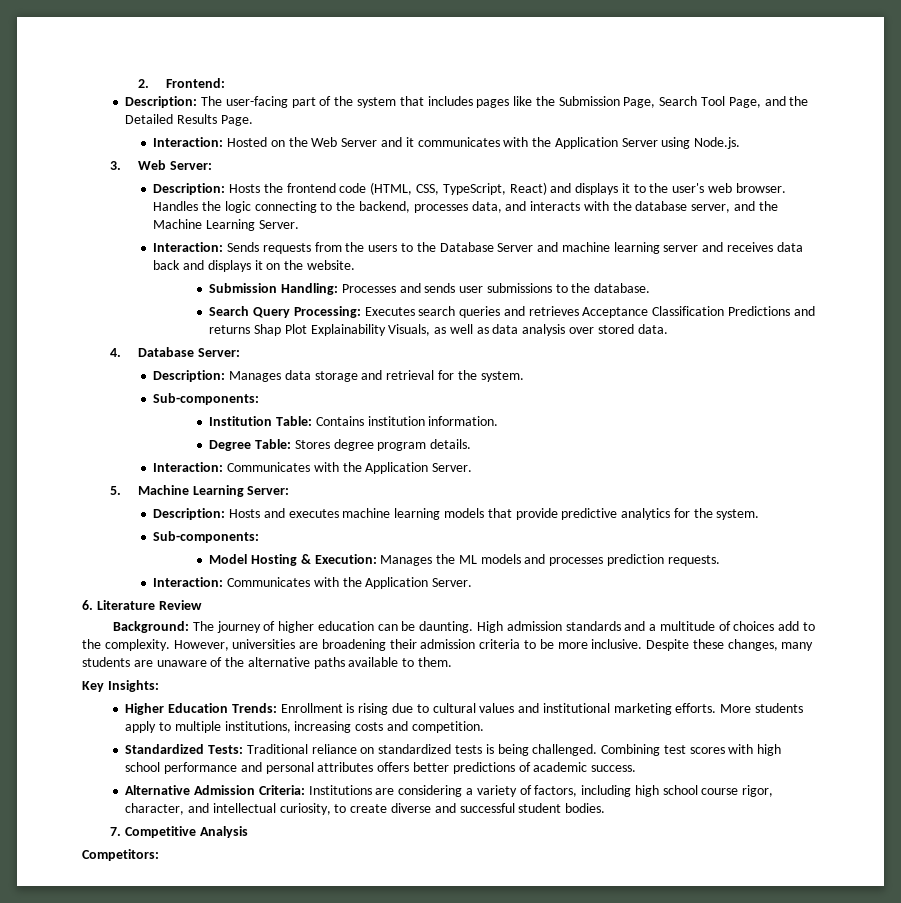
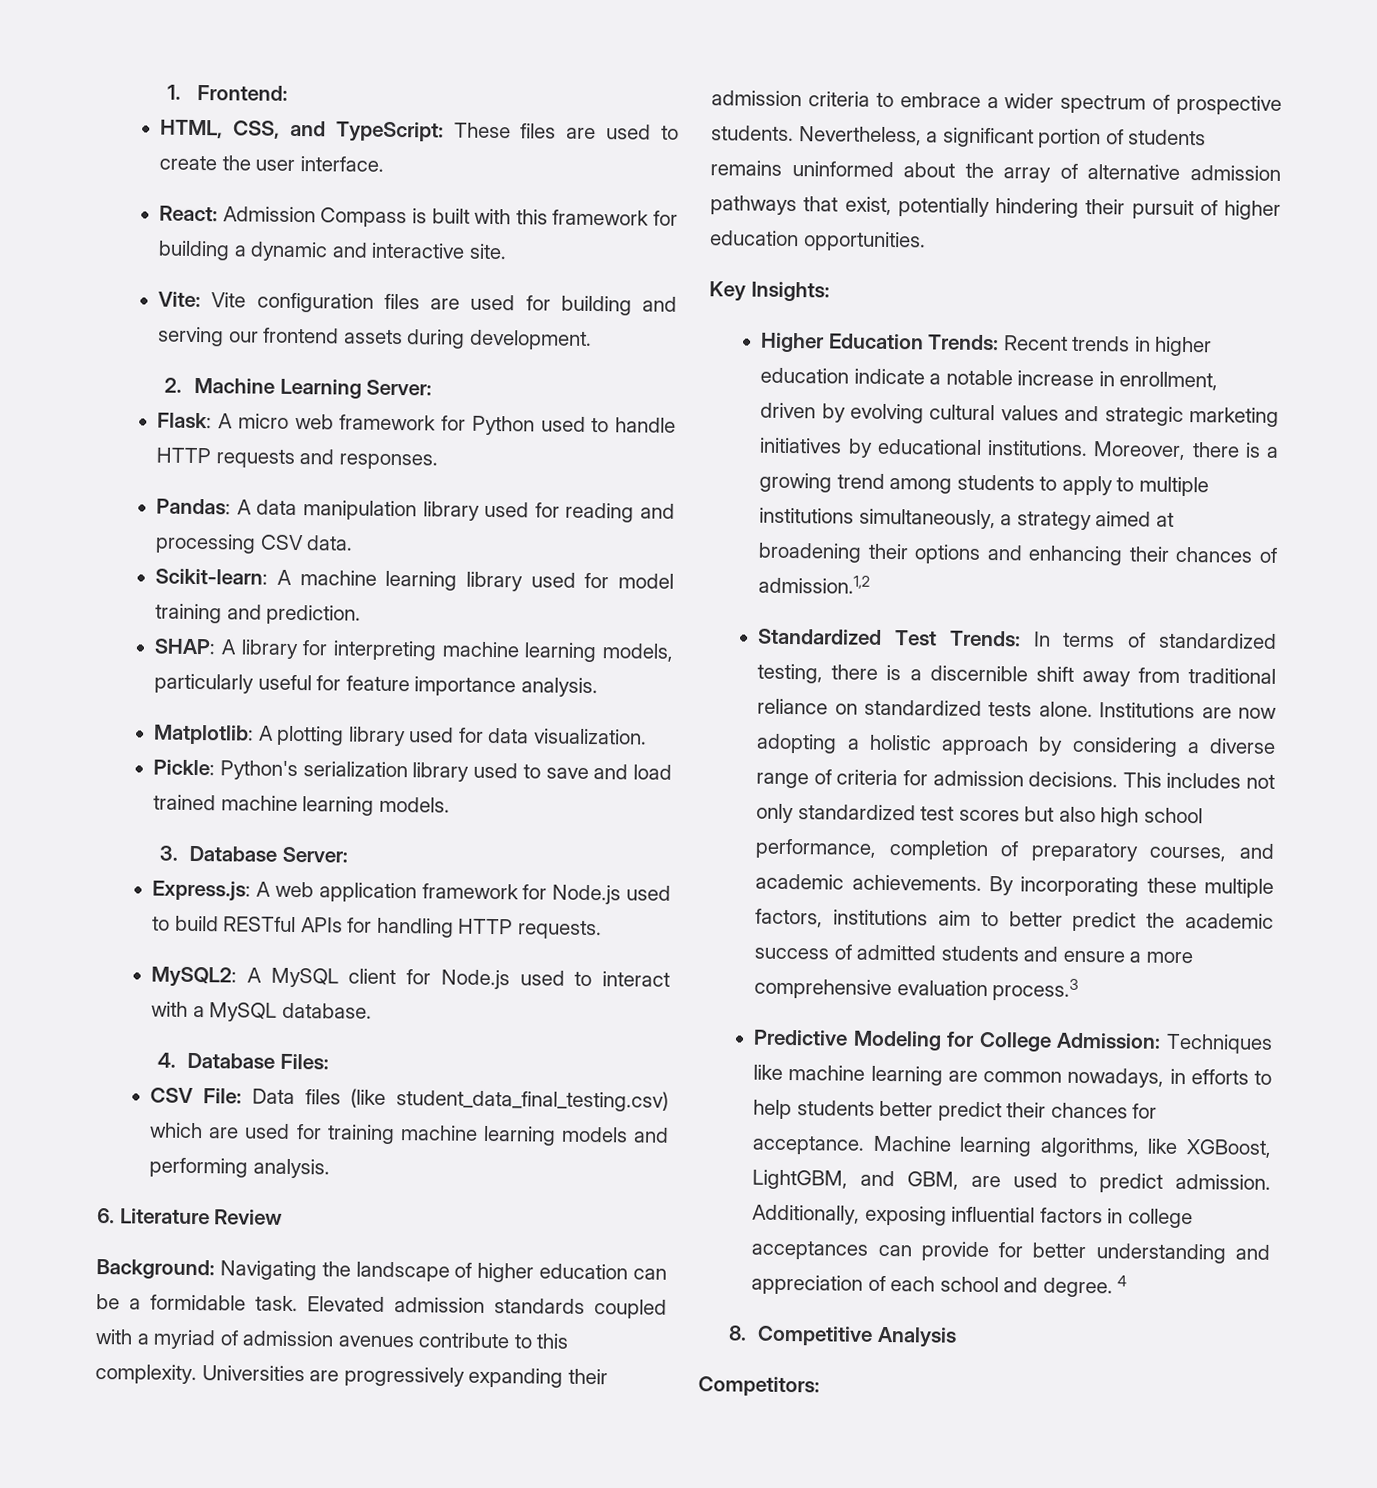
[137,79,149,88] 2. -> [167,84,182,100] 1.
[125,96,809,108] [125,114,253,126] [153,137,741,149] [109,160,212,170] [153,182,786,195] [153,201,778,213] [153,219,299,231] [153,242,803,254] [153,260,355,272] [209,283,651,295] [209,306,815,318] [209,324,668,336] [109,347,240,357] [153,370,524,382] [153,393,260,405] [209,416,499,426] [209,439,472,451] [153,462,473,474] [109,485,290,497] [153,508,760,520] [153,531,260,543] [209,554,720,566] [153,577,473,589] Description: The user-facing part of the system that includes pages like the Submission Page, Search Tool Page, and the Detailed Results Page. // Interaction: Hosted on the Web Server and it communicates with the Application Server using Node.js. // 3. Web Server: // Description: Hosts the frontend code (HTML, CSS, TypeScript, React) and displays it to the user's web browser. Handles the logic connecting to the backend, processes data, and interacts with the database server, and the Machine Learning Server. // Interaction: Sends requests from the users to the Database Server and machine learning server and receives data back and displays it on the website. // Submission Handling: Processes and sends user submissions to the database. // Search Query Processing: Executes search queries and retrieves Acceptance Classification Predictions and returns Shap Plot Explainability Visuals, as well as data analysis over stored data. // 4. Database Server: // Description: Manages data storage and retrieval for the system. // Sub-components: // Institution Table: Contains institution information. // Degree Table: Stores degree program details. // Interaction: Communicates with the Application Server. // 5. Machine Learning Server: // Description: Hosts and executes machine learning models that provide predictive analytics for the system. // Sub-components: // Model Hosting & Execution: Manages the ML models and processes prediction requests. // Interaction: Communicates with the Application Server. -> [160,119,680,143] [159,155,384,172] [159,205,679,228] [158,240,507,262] [158,291,678,316] [158,326,592,350] [164,377,433,399] [157,412,677,436] [156,447,438,470] [156,498,676,523] [155,533,354,554] [155,568,674,592] [155,603,362,625] [154,638,674,663] [154,673,598,698] [153,724,648,747] [153,759,673,782] [153,794,450,816] [159,845,348,863] [152,880,671,905] [152,915,603,940] [151,966,671,990] [151,1001,372,1022] [157,1052,329,1070] [150,1087,669,1112] [149,1122,669,1146] [149,1157,330,1179] HTML, CSS, and TypeScript: These files are used to create the user interface. // React: Admission Compass is built with this framework for building a dynamic and interactive site. // Vite: Vite configuration files are used for building and serving our frontend assets during development. // 2. Machine Learning Server: // Flask: A micro web framework for Python used to handle HTTP requests and responses. // Pandas: A data manipulation library used for reading and processing CSV data. // Scikit-learn: A machine learning library used for model training and prediction. // SHAP: A library for interpreting machine learning models, particularly useful for feature importance analysis. // Matplotlib: A plotting library used for data visualization. // Pickle: Python's serialization library used to save and load trained machine learning models. // 3. Database Server: // Express.js: A web application framework for Node.js used to build RESTful APIs for handling HTTP requests. // MySQL2: A MySQL client for Node.js used to interact with a MySQL database. // 4. Database Files: // CSV File: Data files (like student_data_final_testing.csv) which are used for training machine learning models and performing analysis.
[192,621,261,633] The journey -> [219,1260,450,1282] Navigating the landscape
[419,621,816,633] [82,639,814,651] [82,657,453,669] daunting. High admission standards and a multitude of choices add to the complexity. However, universities are broadening their admission criteria to be more inclusive. Despite these changes, many students are unaware of the alternative paths available to them. -> [129,1294,667,1319] [95,1329,570,1350] [95,1364,608,1388] [711,90,1282,115] [711,125,1207,149] [710,160,1281,183] [710,195,1281,220] [710,230,926,252] a formidable task. Elevated admission standards coupled with a myriad of admission avenues contribute to this complexity. Universities are progressively expanding their admission criteria to embrace a wider spectrum of prospective students. Nevertheless, a significant portion of students remains uninformed about the array of alternative admission pathways that exist, potentially hindering their pursuit of higher education opportunities.
[280,703,804,715] [125,721,484,733] [125,744,782,756] [125,762,637,774] [125,785,774,797] [125,803,606,815] [109,827,121,836] Enrollment is rising due to cultural values and institutional marketing efforts. More students apply to multiple institutions, increasing costs and competition. // Standardized Tests: Traditional reliance on standardized tests is being challenged. Combining test scores with high school performance and personal attributes offers better predictions of academic success. // Alternative Admission Criteria: Institutions are considering a variety of factors, including high school course rigor, character, and intellectual curiosity, to create diverse and successful student bodies. // 7. -> [1003,335,1213,357] [760,367,1219,391] [760,402,1279,427] [759,437,1279,461] [759,472,1210,497] [759,507,1174,531] [758,542,1278,566] [758,574,871,594] [758,628,1277,649] [757,663,1276,687] [757,698,1277,719] [756,733,1276,757] [756,769,1275,789] [756,803,1204,827] [755,838,1275,862] [755,873,1274,898] [755,908,1275,932] [754,944,1194,964] [754,978,1080,1001] [753,1029,1273,1054] [753,1064,1272,1088] [753,1099,1158,1122] [752,1135,1272,1158] [752,1169,1272,1193] [752,1204,1193,1229] [751,1240,1270,1264] [751,1274,1128,1298] [727,1325,747,1341] Recent trends in higher education indicate a notable increase in enrollment, driven by evolving cultural values and strategic marketing initiatives by educational institutions. Moreover, there is a growing trend among students to apply to multiple institutions simultaneously, a strategy aimed at broadening their options and enhancing their chances of admission.1,2 // Standardized Test Trends: In terms of standardized testing, there is a discernible shift away from traditional reliance on standardized tests alone. Institutions are now adopting a holistic approach by considering a diverse range of criteria for admission decisions. This includes not only standardized test scores but also high school performance, completion of preparatory courses, and academic achievements. By incorporating these multiple factors, institutions aim to better predict the academic success of admitted students and ensure a more comprehensive evaluation process.3 // Predictive Modeling for College Admission: Techniques like machine learning are common nowadays, in efforts to help students better predict their chances for acceptance. Machine learning algorithms, like XGBoost, LightGBM, and GBM, are used to predict admission. Additionally, exposing influential factors in college acceptances can provide for better understanding and appreciation of each school and degree. 4 // 8.

